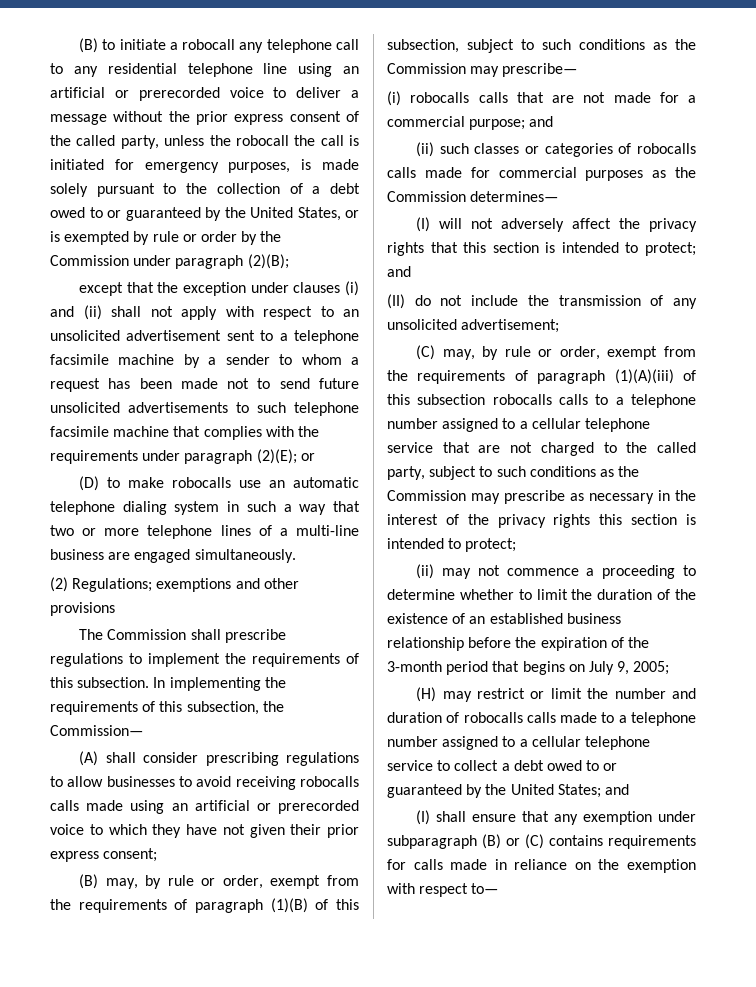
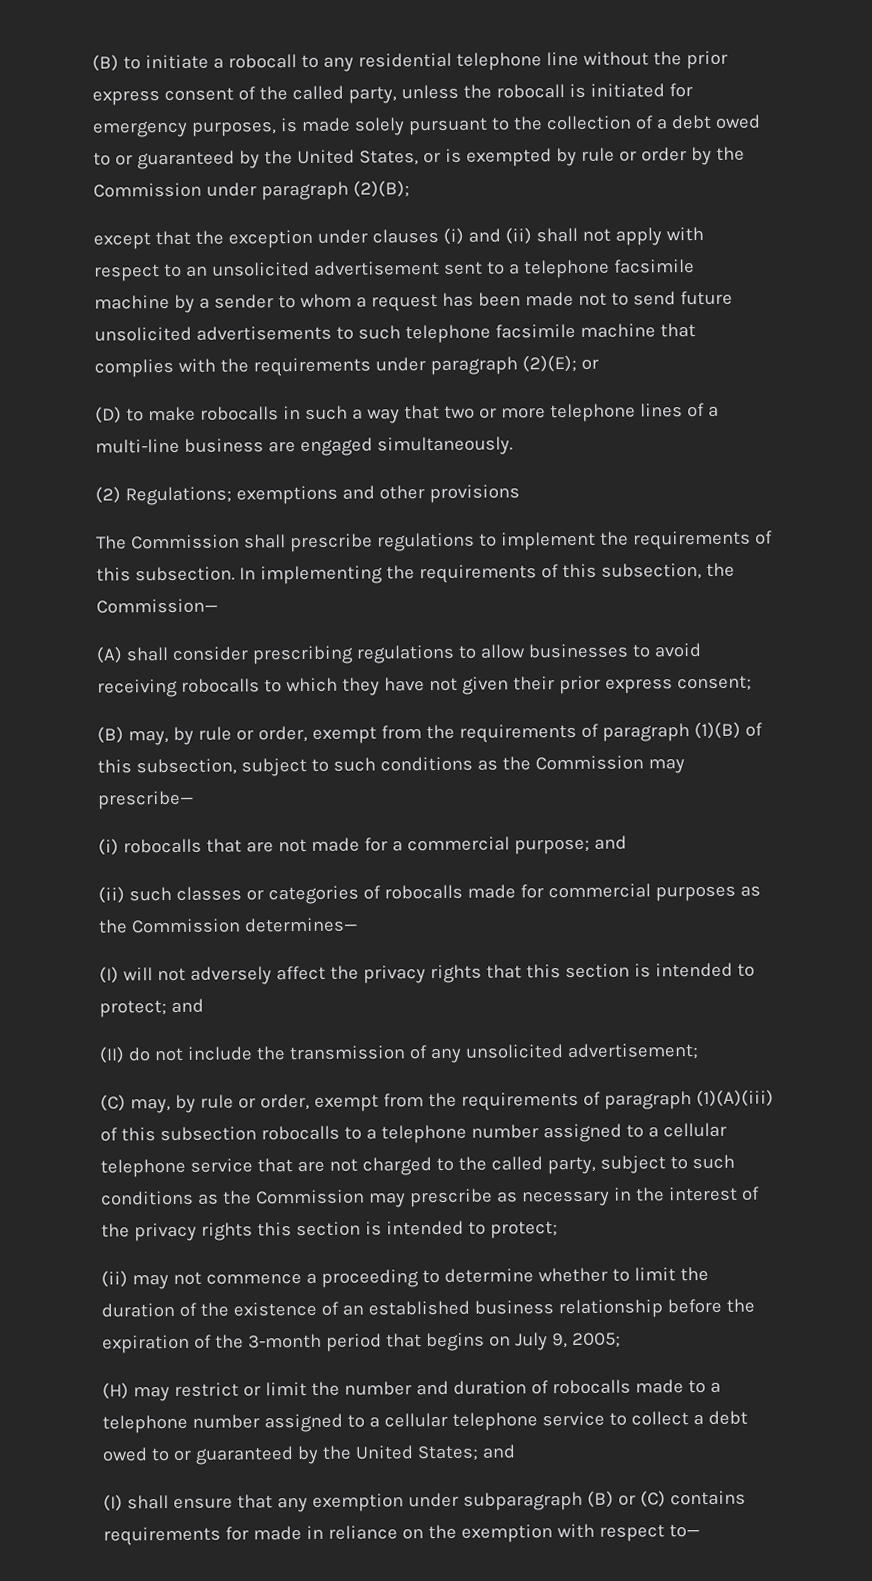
[239,39,359,53] any telephone call -> (297, 61) none
[298,63,359,77] [50,87,359,101] [50,114,107,125] using an artificial or prerecorded voice to deliver a message -> (579, 59) none
[294,135,344,146] the call -> (565, 91) none
[239,477,359,488] [50,501,220,515] use an automatic telephone dialing system -> (279, 413) none
[50,800,359,814] [50,824,84,835] calls made using an artificial or prerecorded voice -> (260, 685) none
[478,92,508,103] calls -> (202, 846) none
[387,167,416,178] calls -> (463, 892) none
[559,394,588,405] calls -> (340, 1133) none
[526,712,556,723] calls -> (631, 1387) none
[413,859,443,870] calls -> (249, 1533) none

